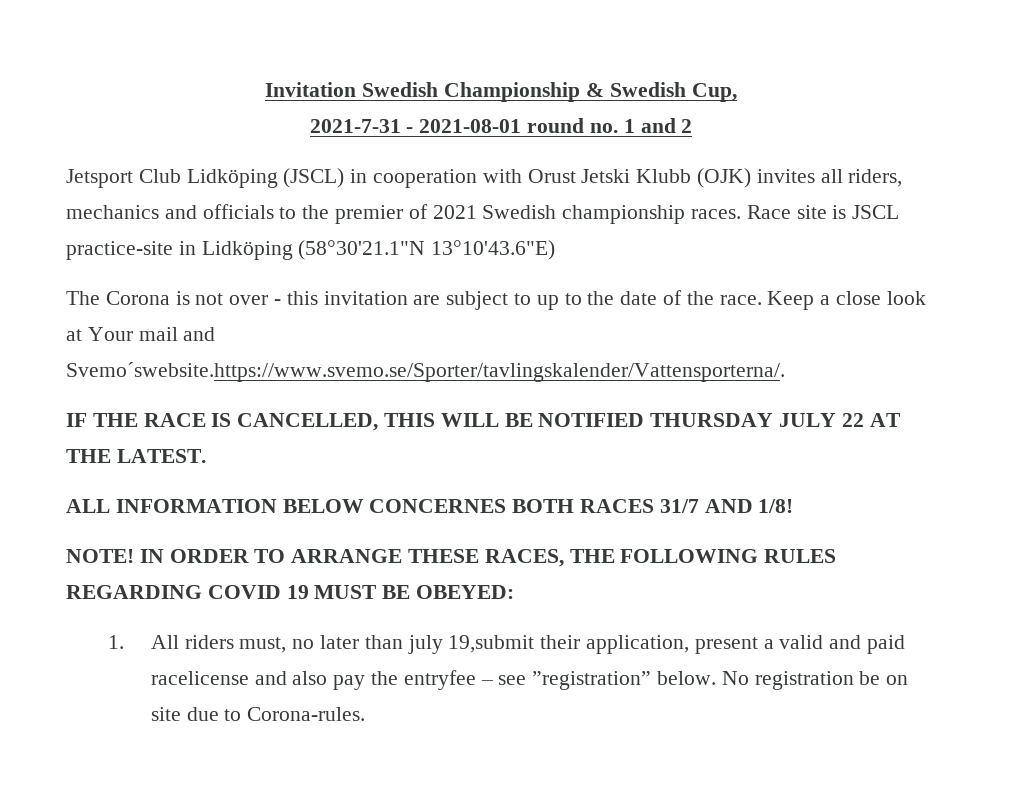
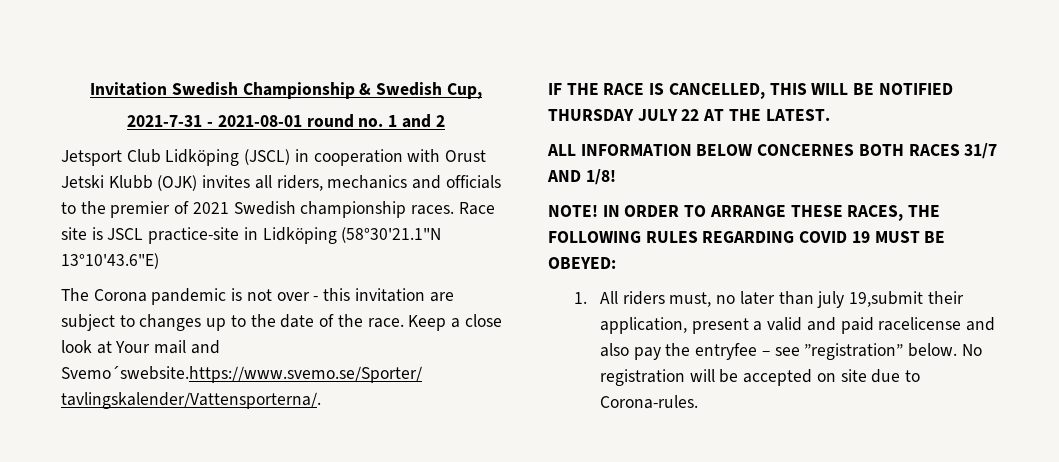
(170, 298) none -> [151,288,227,305] pandemic
(532, 299) none -> [139,314,202,331] changes
[859,671,881,685] be -> [689,369,813,386] will be accepted

